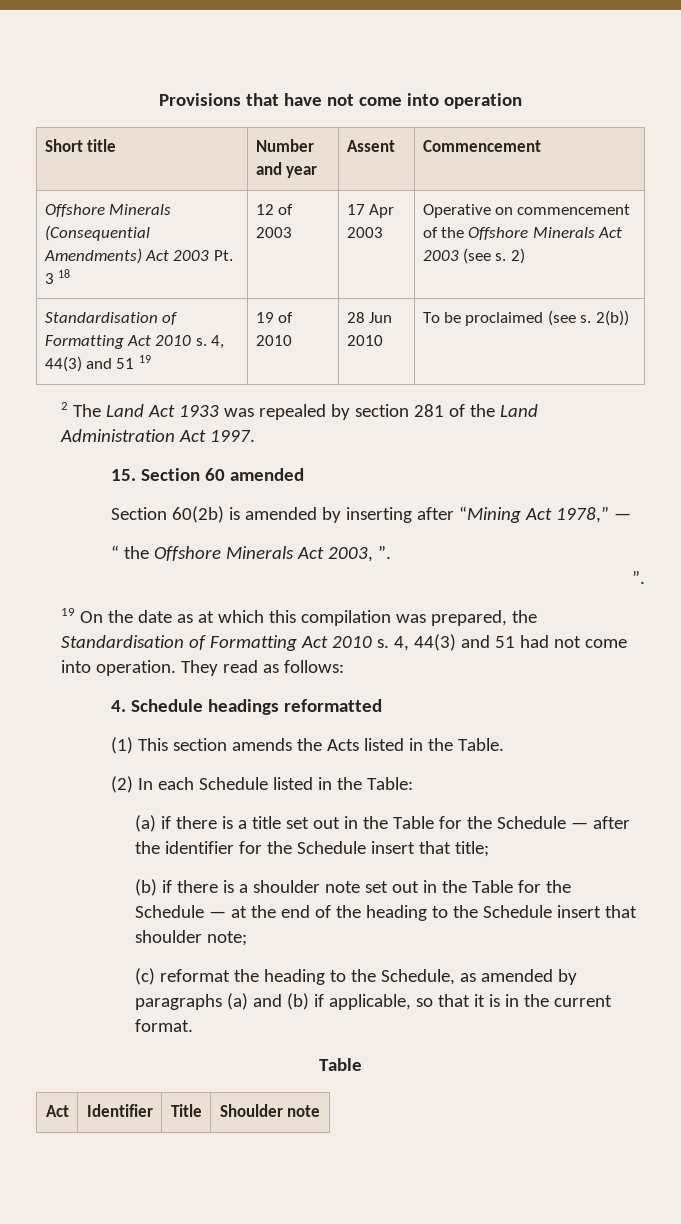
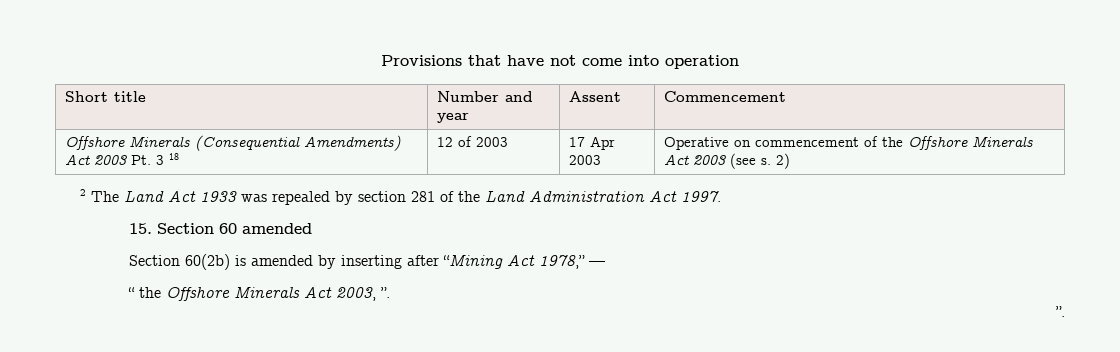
[44,312,178,325] [44,335,225,349] [44,355,151,372] [255,312,293,323] [255,335,292,346] [346,312,392,323] [346,335,383,346] [422,310,629,326] // Standardisation of Formatting Act 2010 s. 4, 44(3) and 51 19 | 19 of 2010 | 28 Jun 2010 | To be proclaimed (see s. 2(b)) -> (791, 161) none
[60,608,537,626] [60,634,627,651] [60,660,344,676] [110,699,382,715] [110,737,504,754] [110,776,413,793] [135,815,631,832] [135,841,490,857] [135,879,572,896] [135,905,638,921] [135,930,248,946] [135,968,578,985] [135,993,613,1010] [135,1019,194,1032] [319,1058,362,1071] [45,1105,69,1117] [86,1104,153,1117] [170,1104,202,1117] [219,1104,321,1117] // 19 On the date as at which this compilation was prepared, the Standardisation of Formatting Act 2010 s. 4, 44(3) and 51 had not come into operation. They read as follows: // 4. Schedule headings reformatted // (1) This section amends the Acts listed in the Table. // (2) In each Schedule listed in the Table: // (a) if there is a title set out in the Table for the Schedule — after the identifier for the Schedule insert that title; // (b) if there is a shoulder note set out in the Table for the Schedule — at the end of the heading to the Schedule insert that shoulder note; // (c) reformat the heading to the Schedule, as amended by paragraphs (a) and (b) if applicable, so that it is in the current format. // Table // Act | Identifier | Title | Shoulder note -> (1065, 311) none

